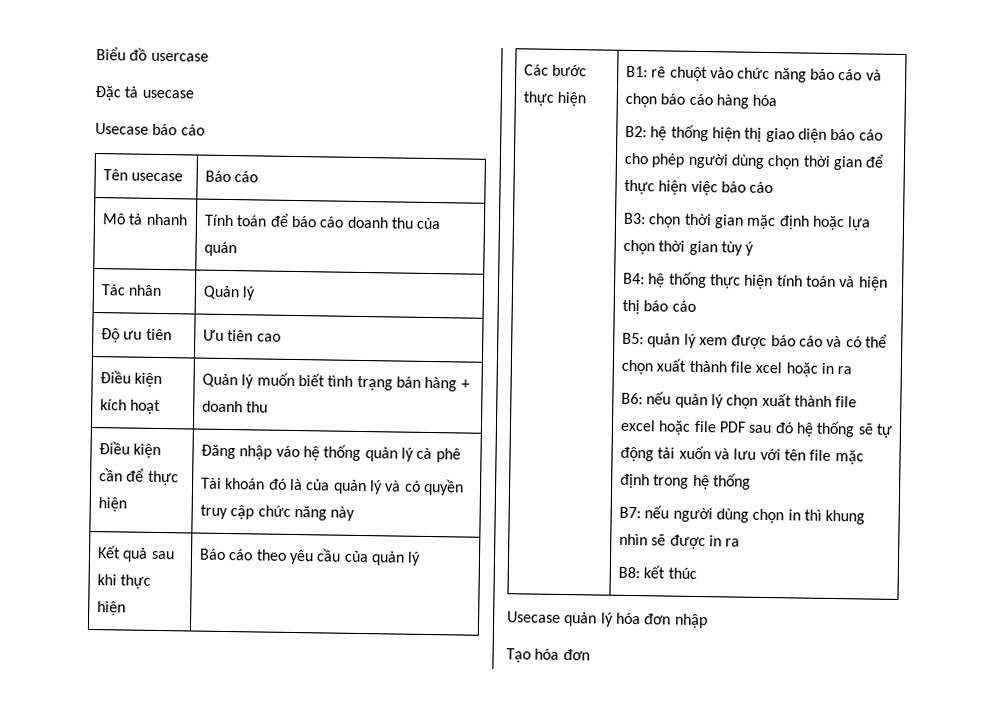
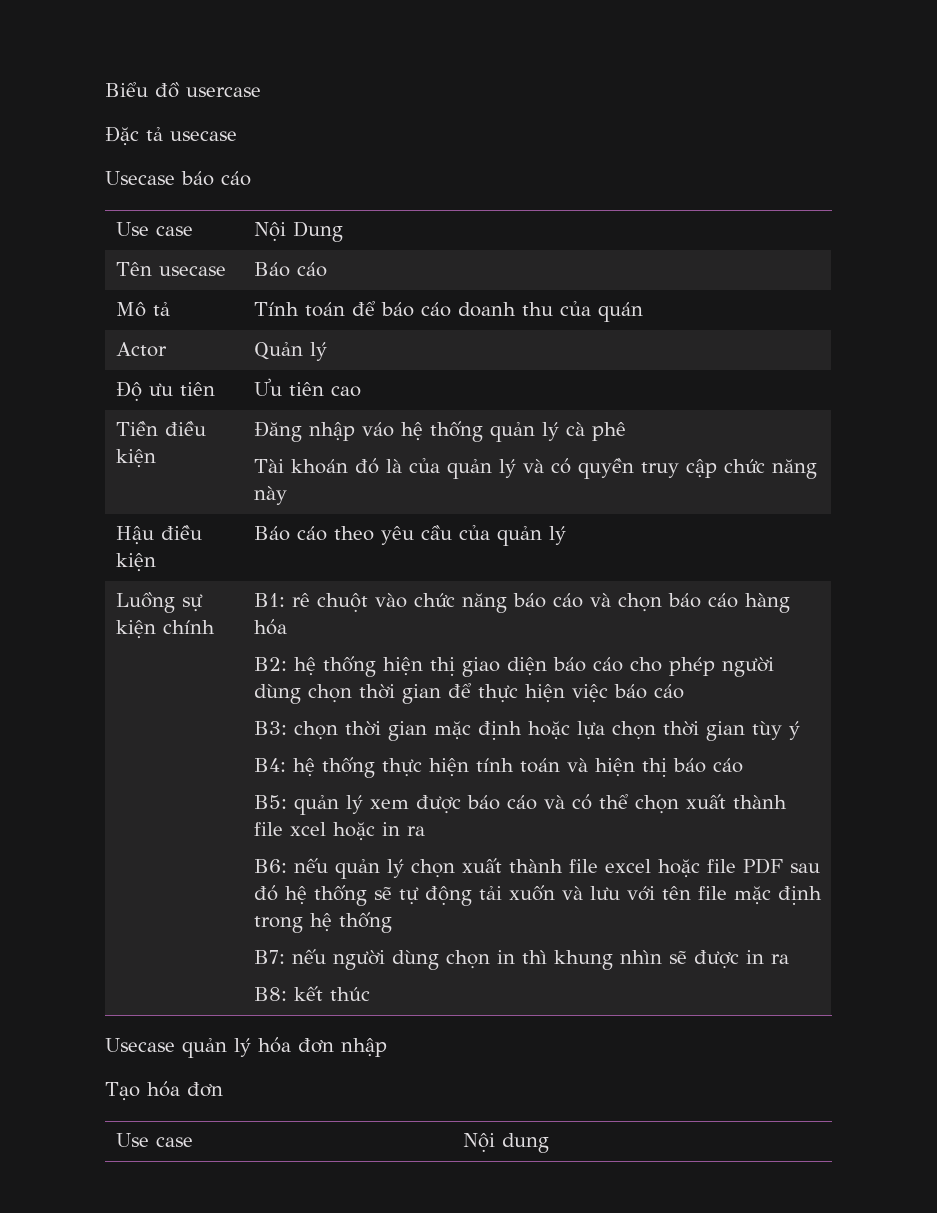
(205, 130) none -> [115,222,193,236] [253,221,343,242] // Use case | Nội Dung
[145,213,188,226] nhanh -> (170, 309) none
[100,284,163,297] Tác nhân -> [115,342,167,357] Actor
[99,370,163,388] [99,399,162,415] [201,372,470,392] [201,400,269,413] [98,441,162,459] [98,468,179,486] [97,497,127,512] Điều kiện kích hoạt | Quản lý muốn biết tình trạng bán hàng + doanh thu // Điều kiện cần để thực hiện -> [115,421,206,436] [115,449,156,468] Tiền điều kiện
[96,545,175,562] [96,574,152,589] [96,601,126,616] Kết quả sau khi thực hiện -> [115,525,202,545] [115,553,156,572] Hậu điều kiện
[523,64,588,77] [522,91,587,107] Các bước thực hiện -> [115,592,203,613] [115,620,215,639] Luồng sự kiện chính
(590, 655) none -> [115,1133,193,1147] [462,1133,549,1153] // Use case | Nội dung

